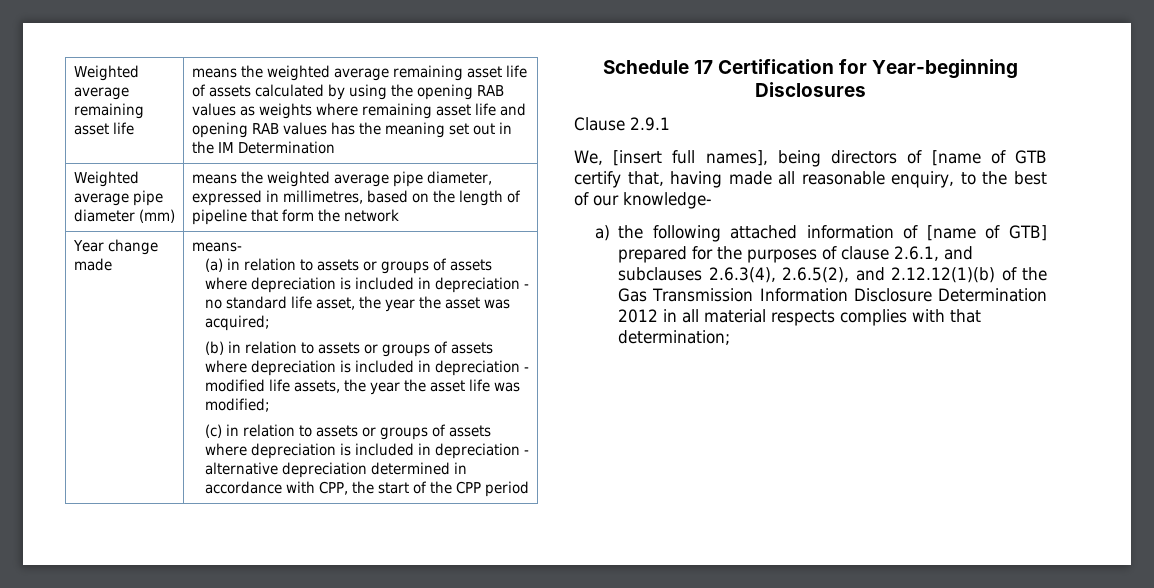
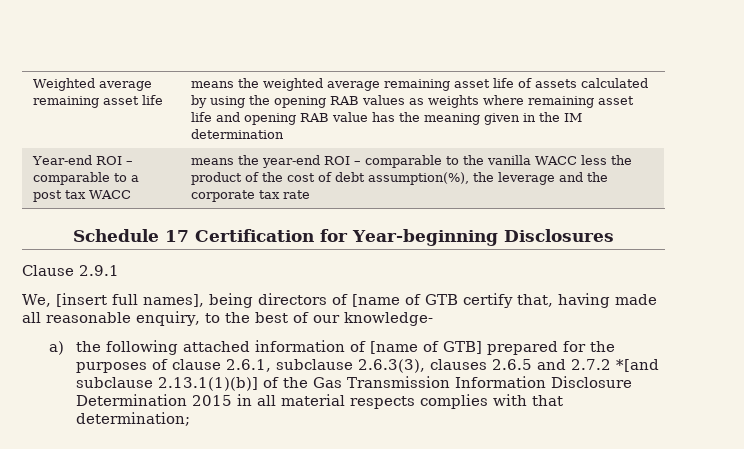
[283,122,328,135] values -> [332,112,369,122] value
[449,123,496,135] set out -> [484,113,521,125] given
[238,141,336,154] [73,171,139,187] [73,190,164,206] [73,209,176,223] [191,171,493,187] [191,190,522,206] [191,209,400,225] [72,239,158,255] [73,258,112,271] [191,242,242,252] [204,258,492,274] [204,277,529,293] [204,296,510,312] [204,315,270,331] [204,341,493,357] [204,360,529,376] [204,379,520,395] [204,398,270,412] [204,424,491,440] [204,443,529,459] [204,462,467,478] [204,481,529,497] Determination // Weighted average pipe diameter (mm) | means the weighted average pipe diameter, expressed in millimetres, based on the length of pipeline that form the network // Year change made | means- // (a) in relation to assets or groups of assets where depreciation is included in depreciation - no standard life asset, the year the asset was acquired; // (b) in relation to assets or groups of assets where depreciation is included in depreciation - modified life assets, the year the asset life was modified; // (c) in relation to assets or groups of assets where depreciation is included in depreciation - alternative depreciation determined in accordance with CPP, the start of the CPP period -> [191,129,285,139] [32,155,134,165] [33,172,140,185] [33,190,132,202] [191,155,633,168] [191,172,609,185] [191,190,311,202] determination // Year-end ROI – comparable to a post tax WACC | means the year-end ROI – comparable to the vanilla WACC less the product of the cost of debt assumption(%), the leverage and the corporate tax rate
[944,246,974,260] [618,267,996,283] and subclauses 2.6.3(4), 2.6.5(2), and 2.12.12(1)(b) -> [276,359,660,373] [76,377,259,391] subclause 2.6.3(3), clauses 2.6.5 and 2.7.2 *[and subclause 2.13.1(1)(b)]
[618,309,659,323] 2012 -> [192,395,233,406] 2015

